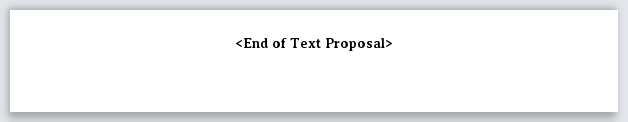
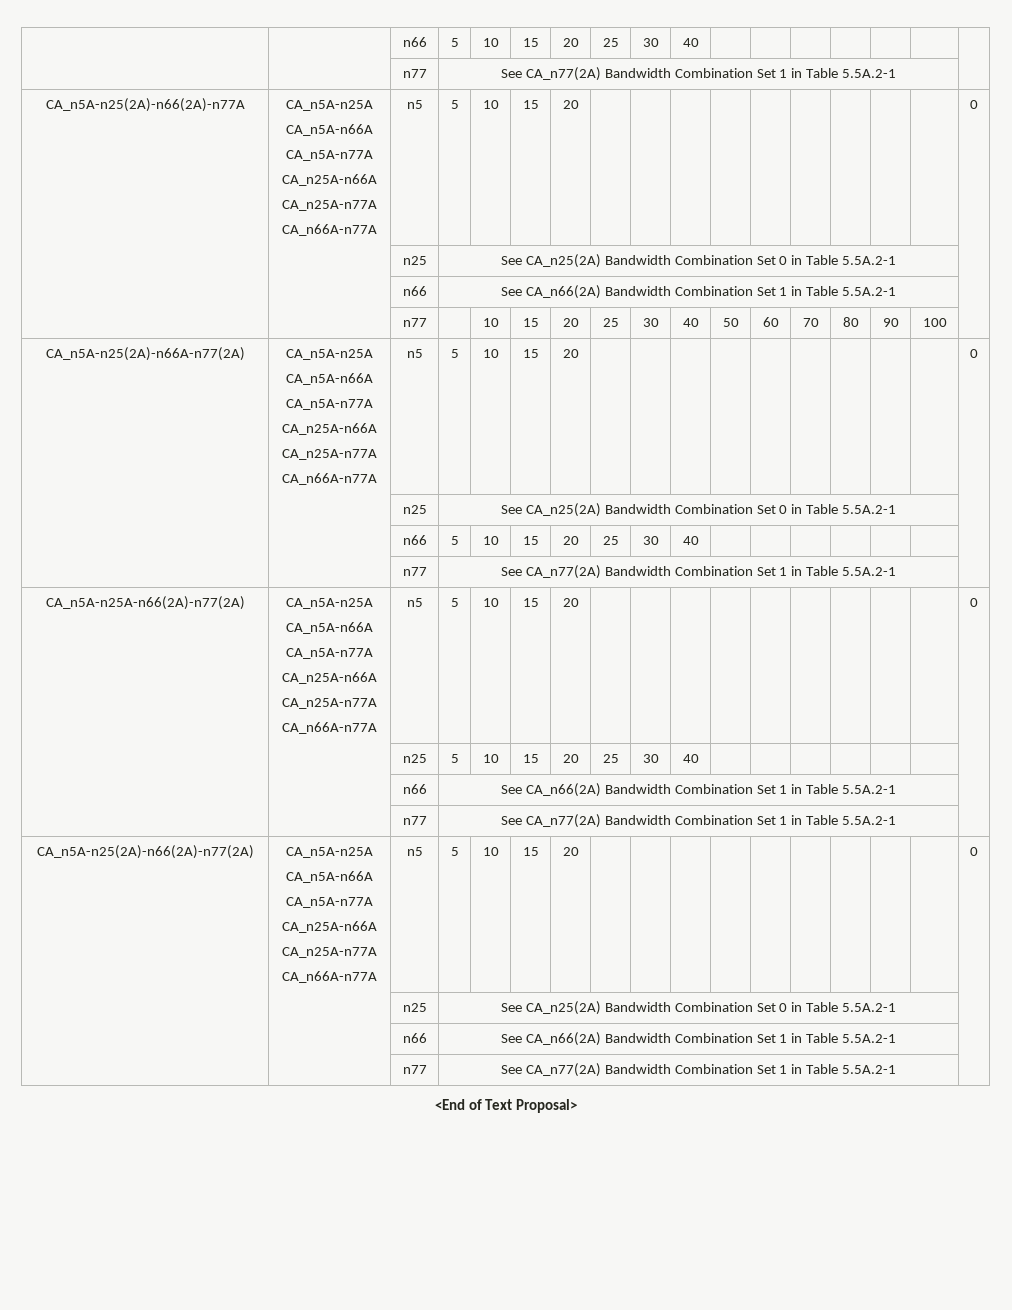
(235, 43) none -> [402,37,427,47] [450,38,459,47] [482,38,499,47] [522,38,539,47] [562,38,579,47] [602,38,619,47] [642,38,659,47] [682,38,699,47] [402,69,427,78] [500,67,897,81] [45,98,245,112] [286,100,373,111] [286,124,373,136] [286,150,373,161] [282,174,377,186] [282,200,377,211] [282,224,377,236] [406,100,423,109] [450,100,459,109] [482,100,499,109] [522,100,539,109] [562,100,579,109] [970,100,978,109] [402,256,427,265] [500,254,897,268] [402,286,427,296] [500,285,897,299] [402,318,427,327] [482,318,499,327] [522,318,539,327] [562,318,579,327] [602,318,619,327] [642,318,659,327] [682,318,699,327] [722,318,739,327] [762,317,779,327] [802,318,819,327] [842,317,859,327] [882,318,899,327] [922,318,947,327] [45,347,245,361] [286,349,373,360] [286,373,373,385] [286,399,373,410] [282,423,377,435] [282,449,377,460] [282,473,377,485] [406,349,423,358] [450,349,459,358] [482,349,499,358] [522,349,539,358] [562,349,579,358] [970,349,978,358] [402,505,427,514] [500,503,897,517] [402,535,427,545] [450,536,459,545] [482,536,499,545] [522,536,539,545] [562,536,579,545] [602,536,619,545] [642,536,659,545] [682,536,699,545] [402,567,427,576] [500,565,897,579] [45,596,245,610] [286,598,373,609] [286,622,373,634] [286,648,373,659] [282,672,377,684] [282,698,377,709] [282,722,377,734] [406,598,423,607] [450,598,459,607] [482,598,499,607] [522,598,539,607] [562,598,579,607] [970,598,978,607] [402,754,427,763] [450,754,459,763] [482,754,499,763] [522,754,539,763] [562,754,579,763] [602,754,619,763] [642,754,659,763] [682,754,699,763] [402,784,427,794] [500,783,897,797] [402,816,427,825] [500,814,897,828] [36,845,254,859] [286,847,373,858] [286,871,373,883] [286,897,373,908] [282,921,377,933] [282,947,377,958] [282,971,377,983] [406,847,423,856] [450,847,459,856] [482,847,499,856] [522,847,539,856] [562,847,579,856] [970,847,978,856] [402,1003,427,1012] [500,1001,897,1015] [402,1033,427,1043] [500,1032,897,1046] [402,1065,427,1074] [500,1063,897,1077] | | n66 | 5 | 10 | 15 | 20 | 25 | 30 | 40 | | | | | | | // | | n77 | See CA_n77(2A) Bandwidth Combination Set 1 in Table 5.5A.2-1 | // CA_n5A-n25(2A)-n66(2A)-n77A | CA_n5A-n25A // CA_n5A-n66A // CA_n5A-n77A // CA_n25A-n66A // CA_n25A-n77A // CA_n66A-n77A | n5 | 5 | 10 | 15 | 20 | | | | | | | | | | 0 // | | n25 | See CA_n25(2A) Bandwidth Combination Set 0 in Table 5.5A.2-1 | // | | n66 | See CA_n66(2A) Bandwidth Combination Set 1 in Table 5.5A.2-1 | // | | n77 | | 10 | 15 | 20 | 25 | 30 | 40 | 50 | 60 | 70 | 80 | 90 | 100 | // CA_n5A-n25(2A)-n66A-n77(2A) | CA_n5A-n25A // CA_n5A-n66A // CA_n5A-n77A // CA_n25A-n66A // CA_n25A-n77A // CA_n66A-n77A | n5 | 5 | 10 | 15 | 20 | | | | | | | | | | 0 // | | n25 | See CA_n25(2A) Bandwidth Combination Set 0 in Table 5.5A.2-1 | // | | n66 | 5 | 10 | 15 | 20 | 25 | 30 | 40 | | | | | | | // | | n77 | See CA_n77(2A) Bandwidth Combination Set 1 in Table 5.5A.2-1 | // CA_n5A-n25A-n66(2A)-n77(2A) | CA_n5A-n25A // CA_n5A-n66A // CA_n5A-n77A // CA_n25A-n66A // CA_n25A-n77A // CA_n66A-n77A | n5 | 5 | 10 | 15 | 20 | | | | | | | | | | 0 // | | n25 | 5 | 10 | 15 | 20 | 25 | 30 | 40 | | | | | | | // | | n66 | See CA_n66(2A) Bandwidth Combination Set 1 in Table 5.5A.2-1 | // | | n77 | See CA_n77(2A) Bandwidth Combination Set 1 in Table 5.5A.2-1 | // CA_n5A-n25(2A)-n66(2A)-n77(2A) | CA_n5A-n25A // CA_n5A-n66A // CA_n5A-n77A // CA_n25A-n66A // CA_n25A-n77A // CA_n66A-n77A | n5 | 5 | 10 | 15 | 20 | | | | | | | | | | 0 // | | n25 | See CA_n25(2A) Bandwidth Combination Set 0 in Table 5.5A.2-1 | // | | n66 | See CA_n66(2A) Bandwidth Combination Set 1 in Table 5.5A.2-1 | // | | n77 | See CA_n77(2A) Bandwidth Combination Set 1 in Table 5.5A.2-1 | //

